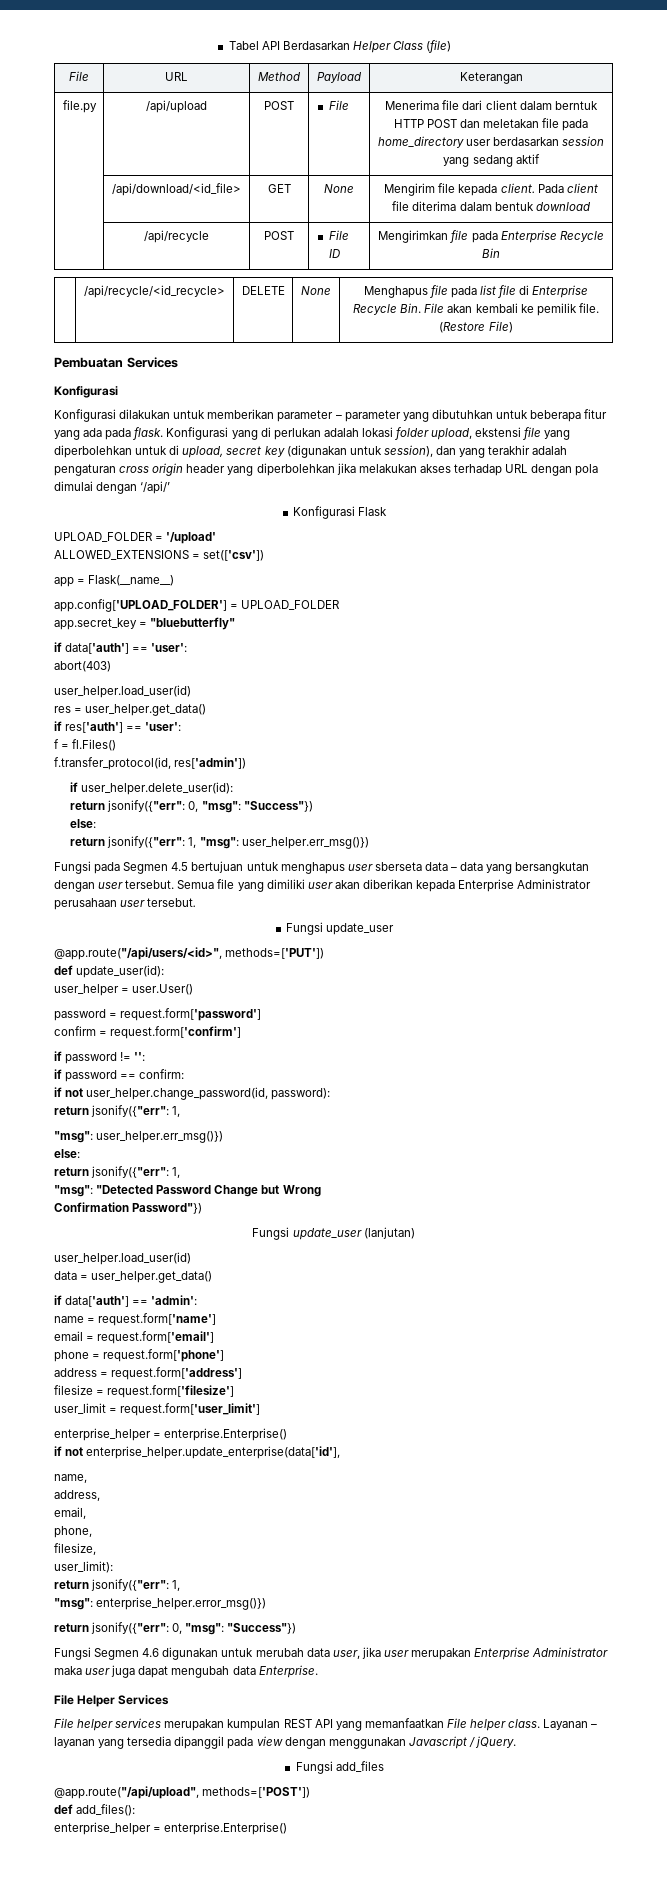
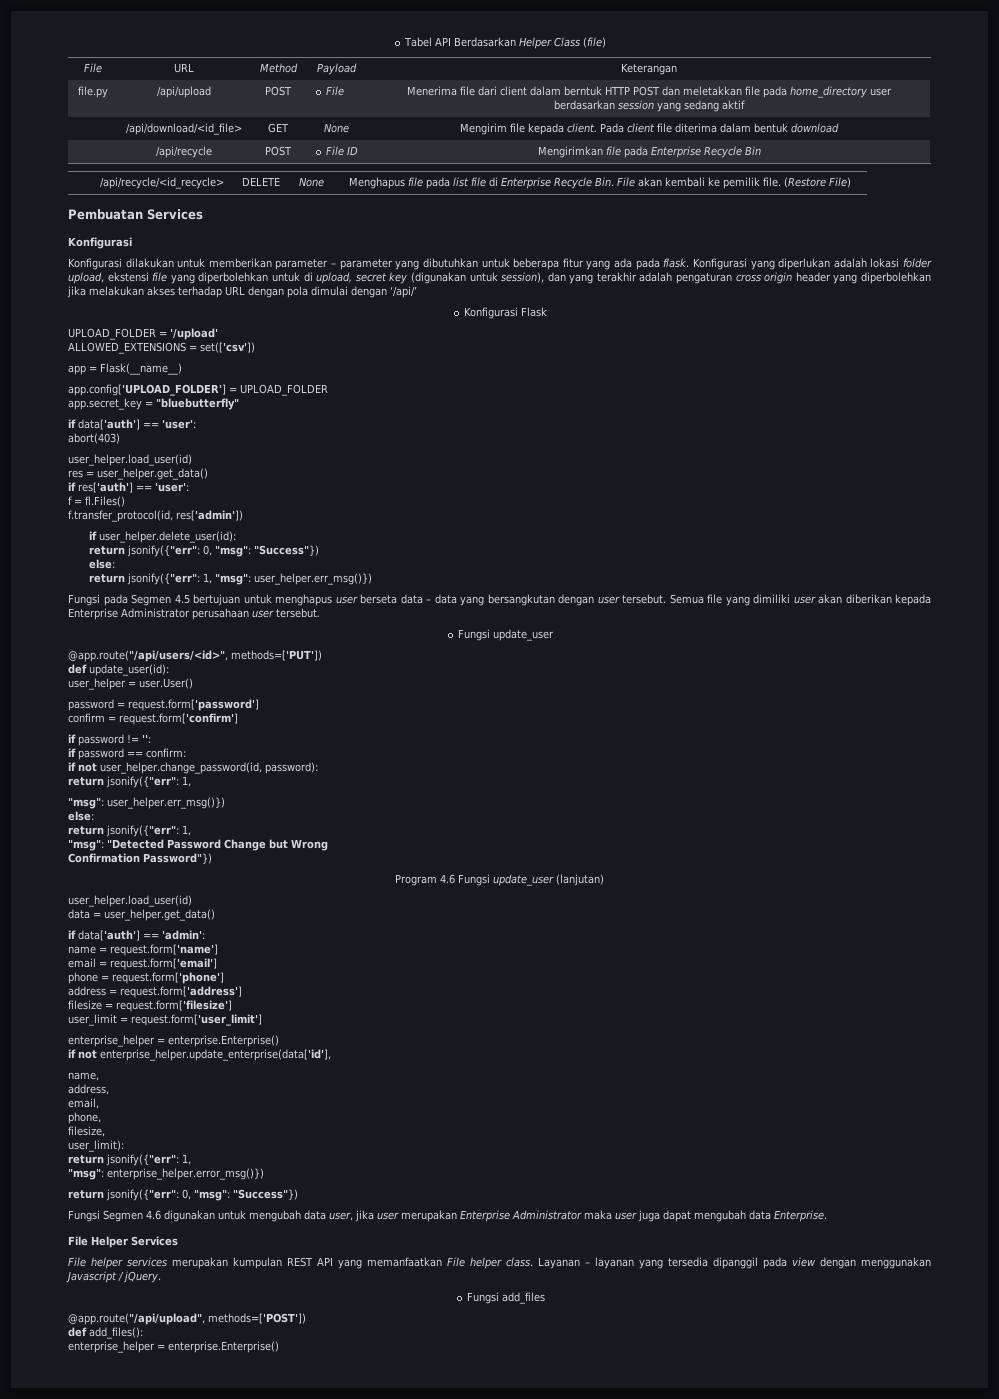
[483,119,540,128] meletakan -> [683,86,743,96] meletakkan
[260,427,321,440] di perlukan -> [778,258,831,270] diperlukan
[374,862,422,871] sberseta -> [360,594,397,604] berseta
(203, 1208) none -> [395,874,455,886] Program 4.6
[255,1648,304,1657] merubah -> [249,1210,301,1222] mengubah

